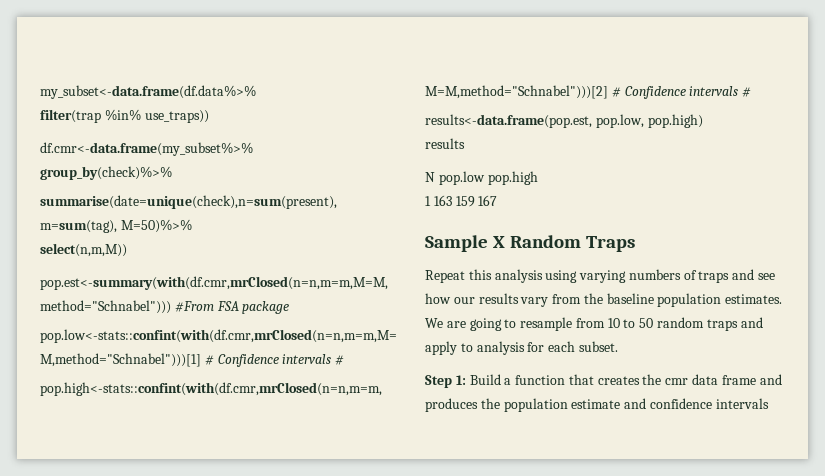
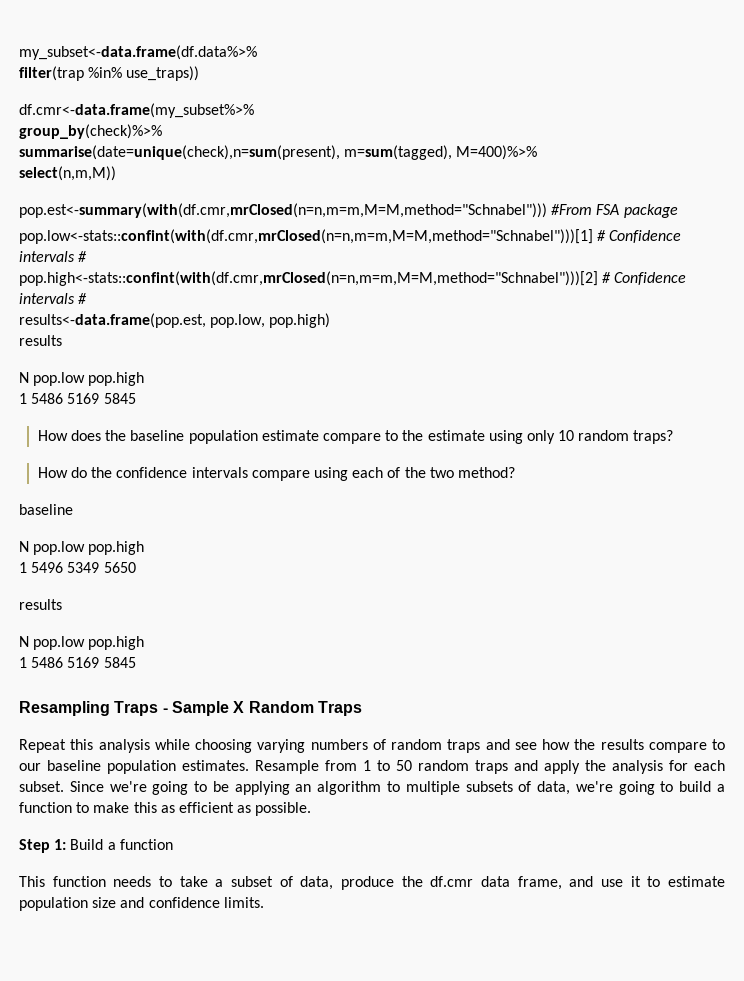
[40,219,192,233] m=sum(tag), M=50)%>% -> [344,145,538,160] m=sum(tagged), M=400)%>%
[433,195,498,207] 163 159 167 // -> [31,393,136,404] [37,430,674,444] [37,467,515,481] [19,504,73,515] [19,541,145,555] [19,562,136,573] [19,599,62,610] [19,636,145,650] [19,657,136,668] [19,701,168,716] 5486 5169 5845 // How does the baseline population estimate compare to the estimate using only 10 random traps? // How do the confidence intervals compare using each of the two method? // baseline // N pop.low pop.high // 1 5496 5349 5650 // results // N pop.low pop.high // 1 5486 5169 5845 // Resampling Traps -
[545,270,578,283] using -> [154,739,252,753] while choosing
(697, 275) none -> [391,739,442,750] random
[453,293,783,307] [425,317,620,331] our results vary from the baseline population estimates. We are going to resample from 10 -> [574,739,725,753] [19,760,371,774] the results compare to our baseline population estimates. Resample from 1
[460,343,473,352] to -> [585,760,606,771] the
(618, 346) none -> [69,781,726,795] [19,802,312,816] Since we're going to be applying an algorithm to multiple subsets of data, we're going to build a function to make this as efficient as possible.
[568,374,782,385] [425,398,621,412] that creates the cmr data frame and produces the population estimate -> [19,876,725,890] [19,897,117,911] // This function needs to take a subset of data, produce the df.cmr data frame, and use it to estimate population size
[715,398,769,409] intervals -> [223,897,264,908] limits.

